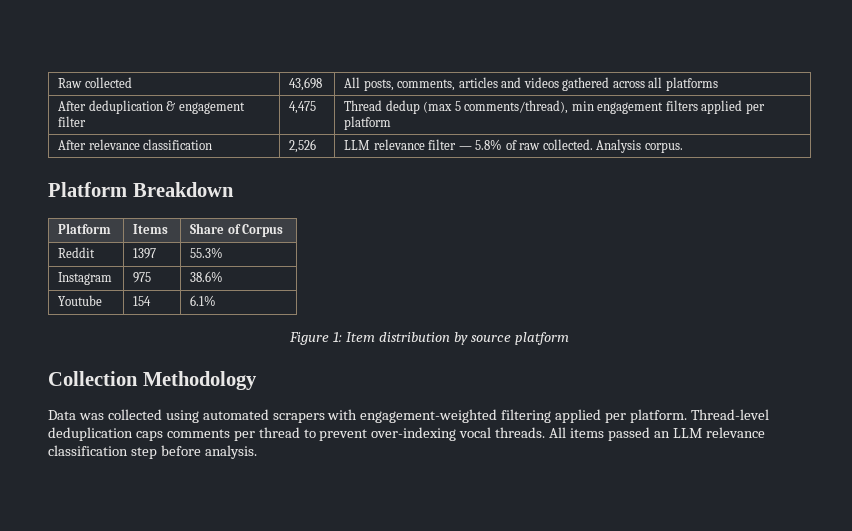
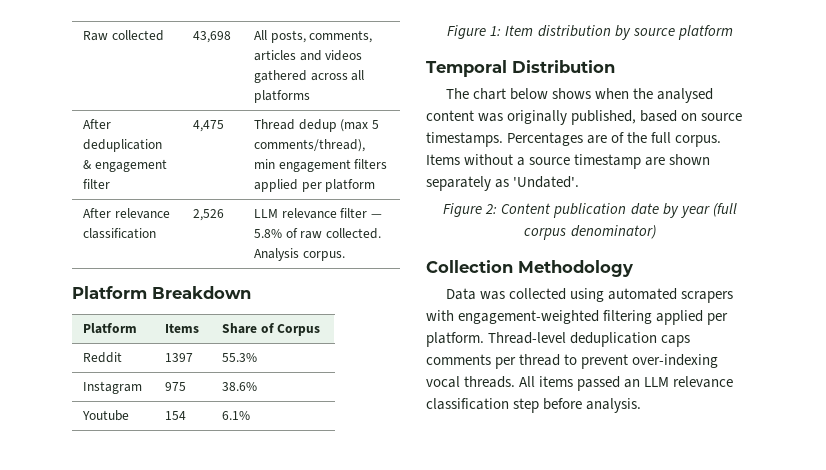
(569, 338) none -> [426,60,615,77] [445,88,713,103] [426,110,743,125] [426,132,722,147] [426,154,711,169] [426,176,580,191] [443,203,737,218] [524,225,656,240] // Temporal Distribution // The chart below shows when the analysed content was originally published, based on source timestamps. Percentages are of the full corpus. Items without a source timestamp are shown separately as 'Undated'. // Figure 2: Content publication date by year (full corpus denominator)

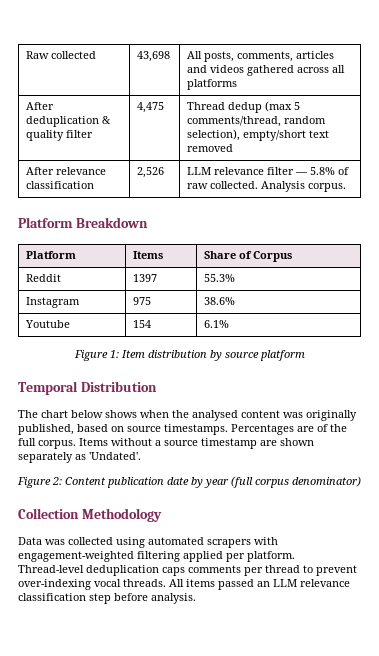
[94,159,167,172] engagement -> [25,130,64,141] quality
[254,139,366,152] [254,159,388,172] [254,179,376,192] comments/thread), min engagement filters applied per platform -> [186,116,326,127] [186,129,329,141] [186,144,233,152] comments/thread, random selection), empty/short text removed

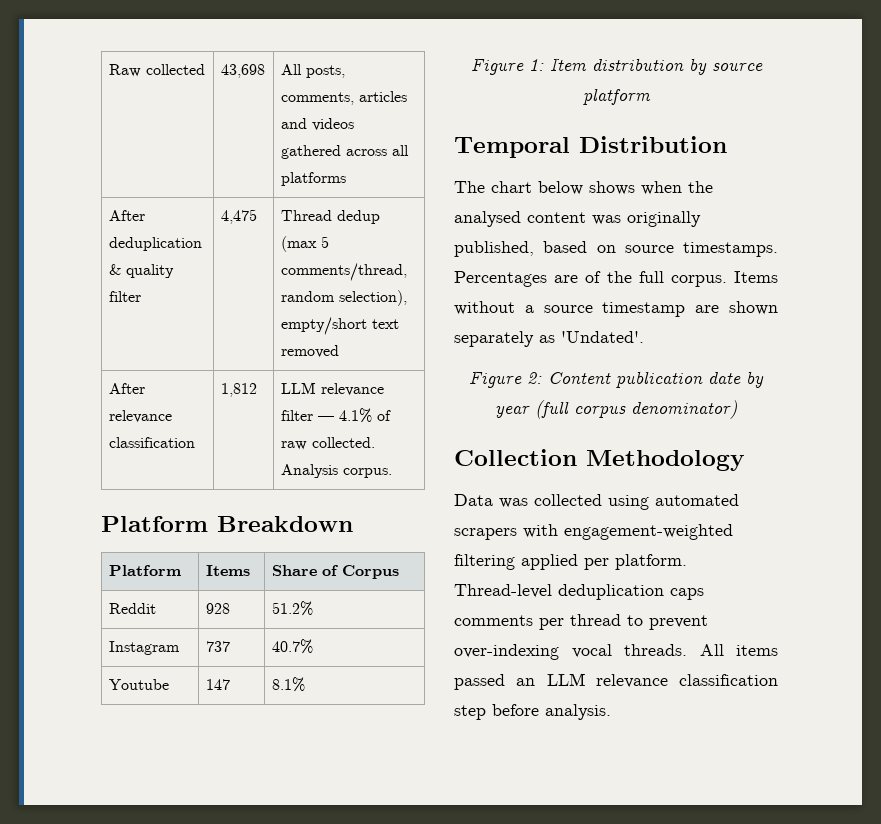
[136,167,164,178] 2,526 -> [220,383,257,397] 1,812
[309,167,335,175] 5.8% -> [338,408,372,423] 4.1%
[132,274,157,282] [203,274,235,282] 1397 | 55.3% -> [205,603,230,614] [271,601,313,616] 928 | 51.2%
[132,297,151,305] [203,297,235,305] 975 | 38.6% -> [205,641,230,652] [271,639,313,654] 737 | 40.7%
[132,320,151,328] [203,320,229,328] 154 | 6.1% -> [205,679,230,690] [271,677,305,692] 147 | 8.1%

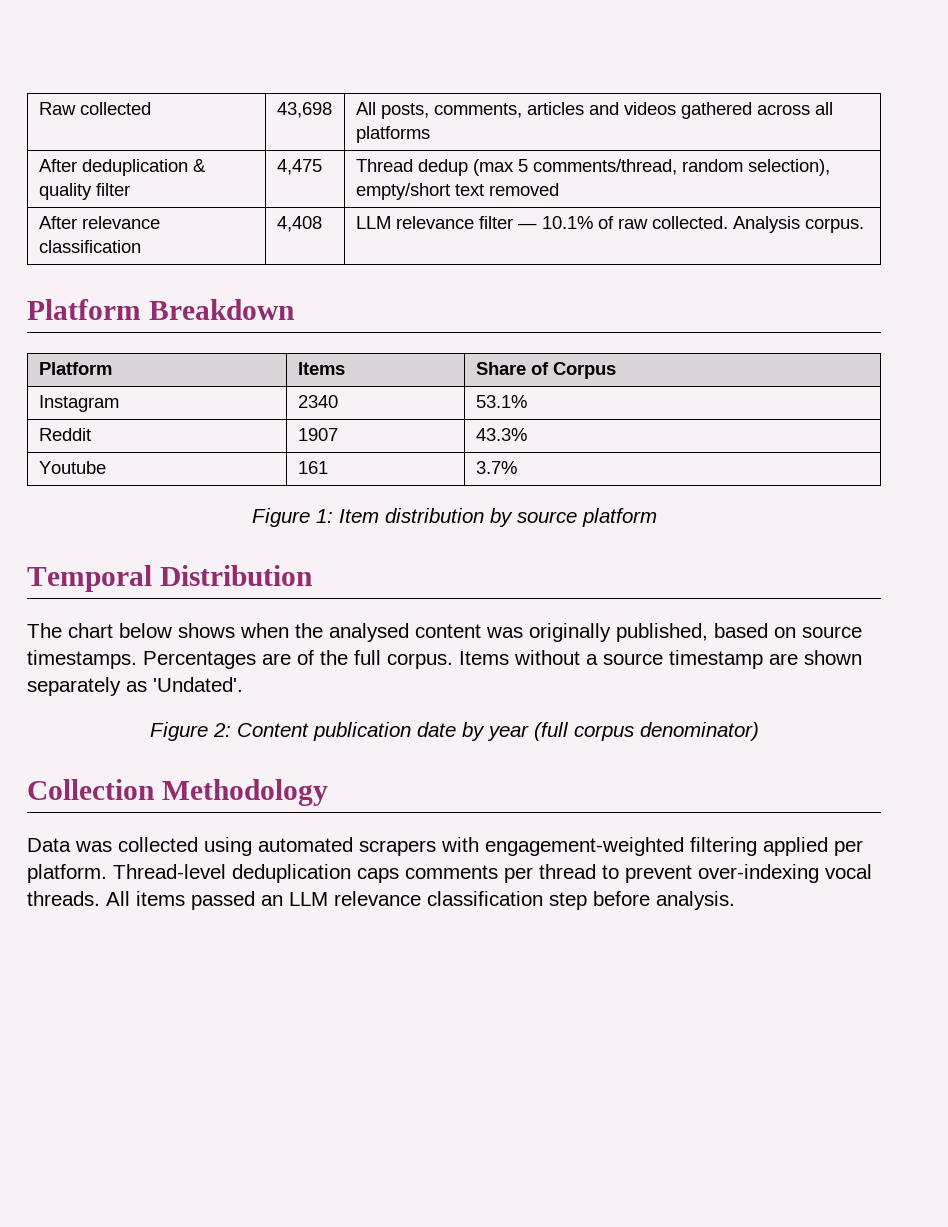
[220,383,257,397] 1,812 -> [276,216,322,232] 4,408
[338,408,372,423] 4.1% -> [541,216,593,229] 10.1%
[108,603,156,614] [205,603,230,614] [271,601,313,616] [108,641,180,655] [205,641,230,652] [271,639,313,654] Reddit | 928 | 51.2% // Instagram | 737 | 40.7% -> [38,395,119,412] [297,395,338,408] [475,395,527,408] [38,428,91,441] [297,428,338,441] [475,428,527,441] Instagram | 2340 | 53.1% // Reddit | 1907 | 43.3%
[205,679,230,690] [271,677,305,692] 147 | 8.1% -> [297,461,328,474] [475,461,517,474] 161 | 3.7%

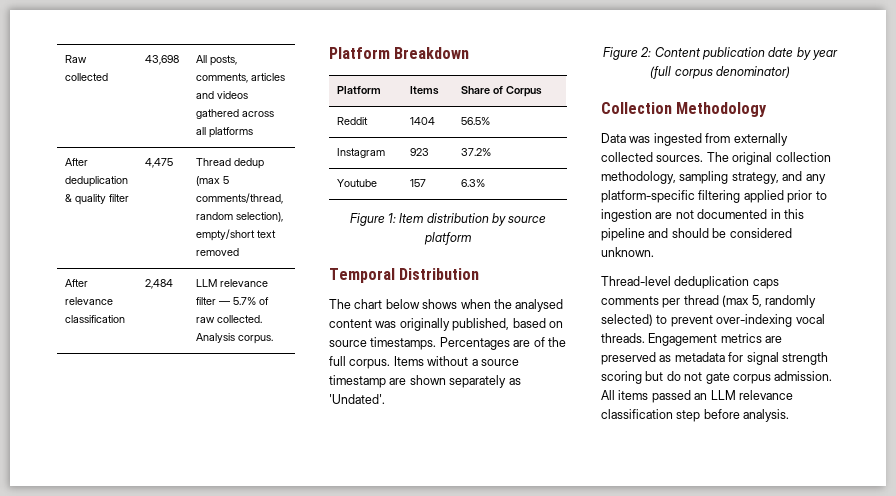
[276,216,322,232] 4,408 -> [145,279,174,289] 2,484
[541,216,593,229] 10.1% -> [233,297,257,305] 5.7%
[38,395,119,412] [297,395,338,408] [475,395,527,408] [38,428,91,441] [297,428,338,441] [475,428,527,441] Instagram | 2340 | 53.1% // Reddit | 1907 | 43.3% -> [337,117,369,125] [410,117,436,125] [461,117,491,125] [337,148,386,158] [410,148,430,156] [461,148,492,156] Reddit | 1404 | 56.5% // Instagram | 923 | 37.2%
[297,461,328,474] [475,461,517,474] 161 | 3.7% -> [410,179,427,187] [461,179,486,187] 157 | 6.3%
[118,837,863,856] [27,864,107,883] collected using automated scrapers with engagement-weighted filtering applied per platform. -> [653,133,788,146] [601,152,831,165] [601,171,826,184] [601,190,827,203] [601,209,804,222] [601,228,792,241] [601,247,654,257] ingested from externally collected sources. The original collection methodology, sampling strategy, and any platform-specific filtering applied prior to ingestion are not documented in this pipeline and should be considered unknown. //
(596, 871) none -> [722,295,816,308] [601,314,653,326] (max 5, randomly selected)
(100, 898) none -> [648,333,783,346] [601,352,828,365] [601,371,833,384] Engagement metrics are preserved as metadata for signal strength scoring but do not gate corpus admission.

